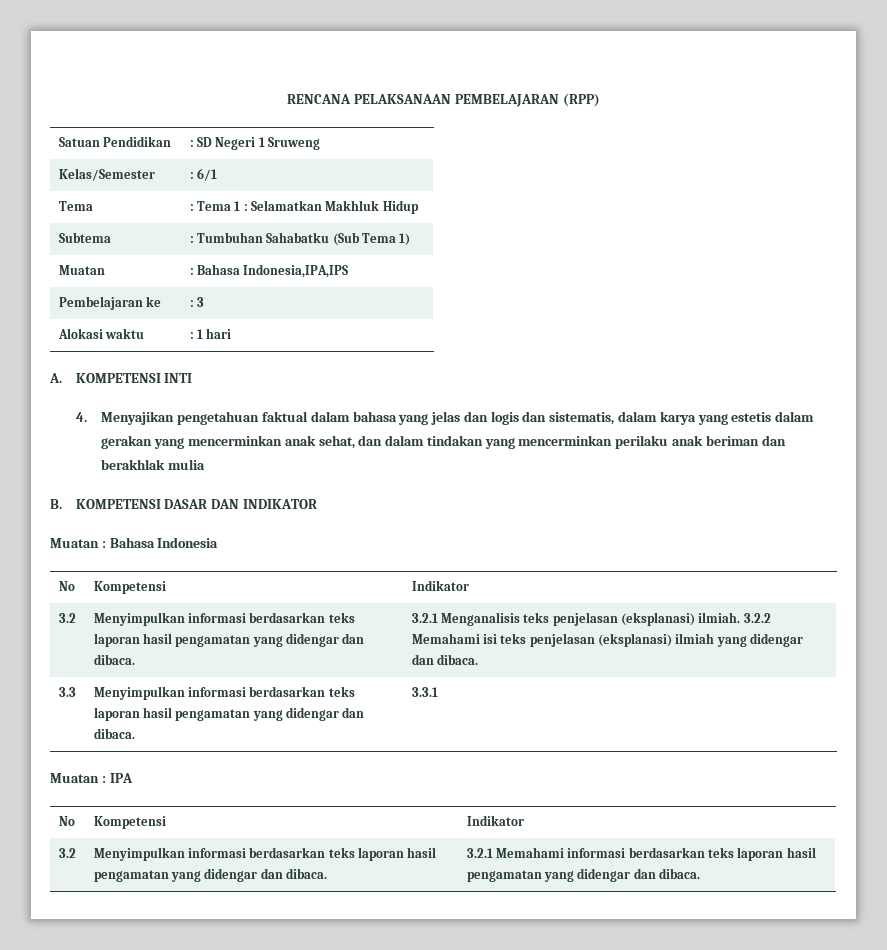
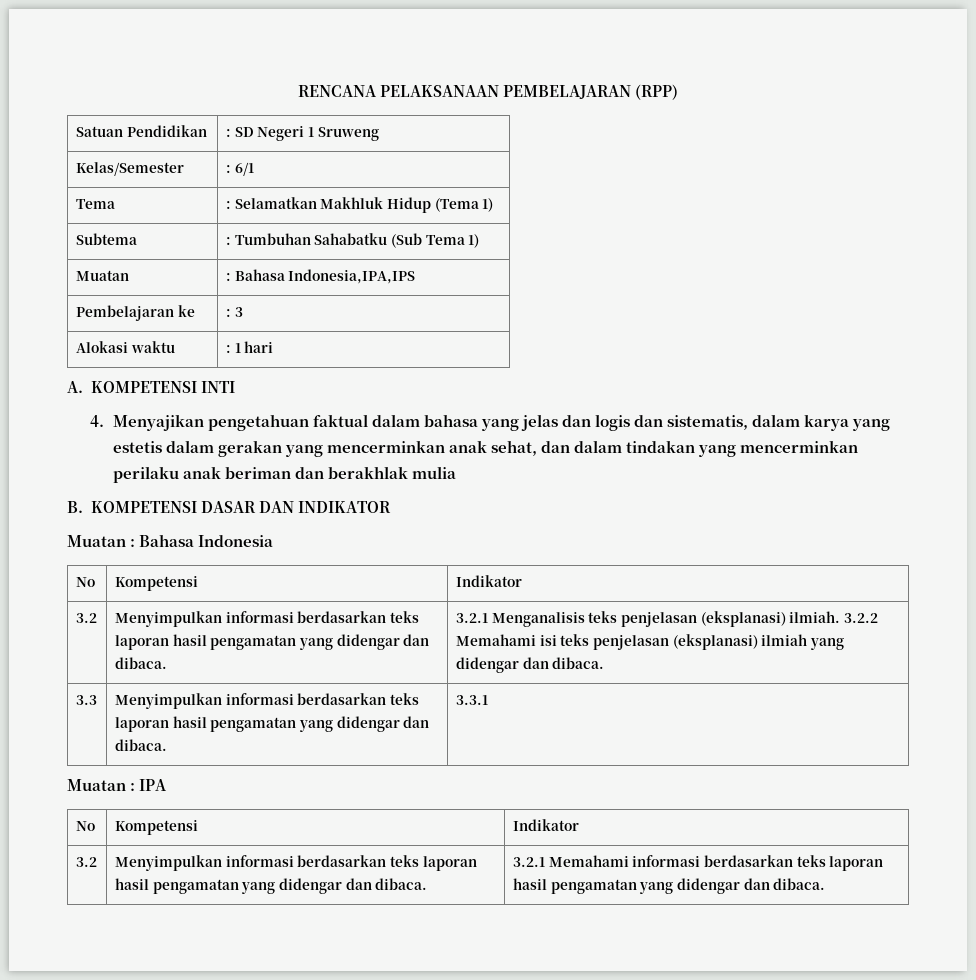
[196,201,248,211] Tema 1 : -> (231, 205) none
(419, 207) none -> [434,198,494,212] (Tema 1)

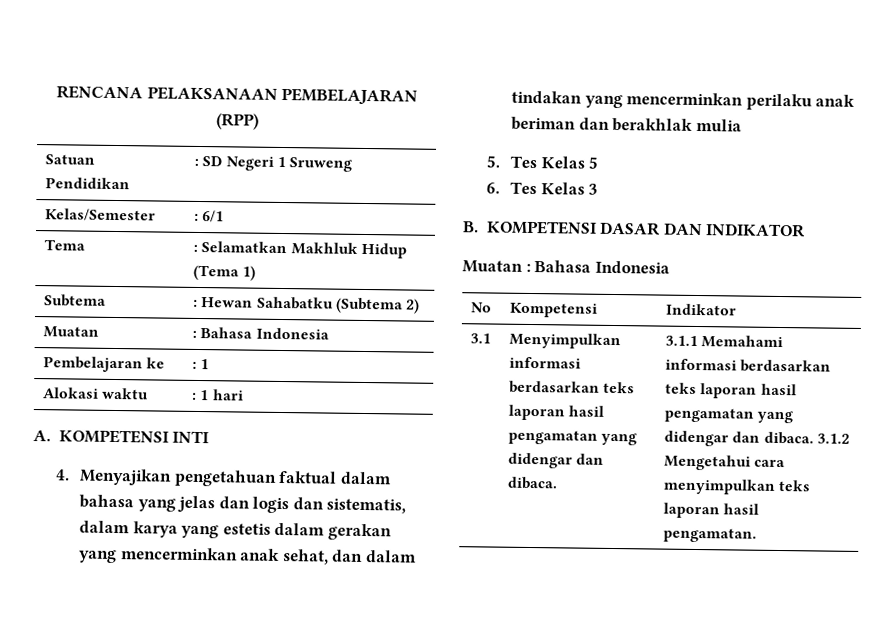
[234,233,480,248] Tumbuhan Sahabatku (Sub Tema 1) -> [201,296,421,314] Hewan Sahabatku (Subtema 2)
[288,269,416,284] Indonesia,IPA,IPS -> [255,327,329,340] Indonesia
[234,307,243,317] 3 -> [200,359,210,370] 1
(456, 472) none -> [486,155,599,169] [486,181,599,195] // 5. Tes Kelas 5 // 6. Tes Kelas 3
[75,613,97,623] 3.2 -> [470,333,492,344] 3.1
[455,611,878,627] [455,634,844,650] [455,657,605,673] [75,695,97,705] [114,693,419,709] [114,716,430,732] [114,739,167,751] [455,695,488,705] [67,779,168,791] [75,821,95,831] [114,820,198,835] [512,819,579,831] [75,857,97,867] [114,855,477,871] [114,878,428,894] [512,857,545,867] 3.2.1 Menganalisis teks penjelasan (eksplanasi) ilmiah. 3.2.2 Memahami isi teks penjelasan (eksplanasi) ilmiah yang didengar dan dibaca. // 3.3 | Menyimpulkan informasi berdasarkan teks laporan hasil pengamatan yang didengar dan dibaca. | 3.3.1 // Muatan : IPA // No | Kompetensi | Indikator // 3.2 | Menyimpulkan informasi berdasarkan teks laporan hasil pengamatan yang didengar dan dibaca. | 3.2.1 -> [665,335,699,347] 3.1.1
(826, 884) none -> [816,433,850,444] [664,454,786,471] [663,478,812,495] [663,502,760,519] [663,527,758,543] 3.1.2 Mengetahui cara menyimpulkan teks laporan hasil pengamatan.

